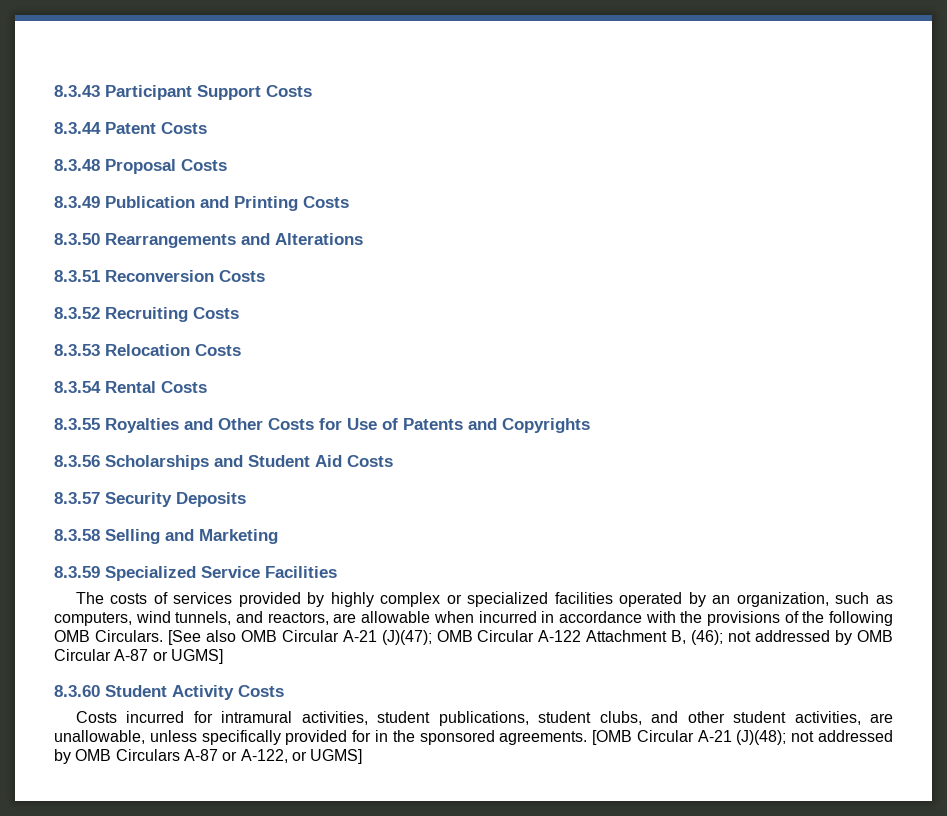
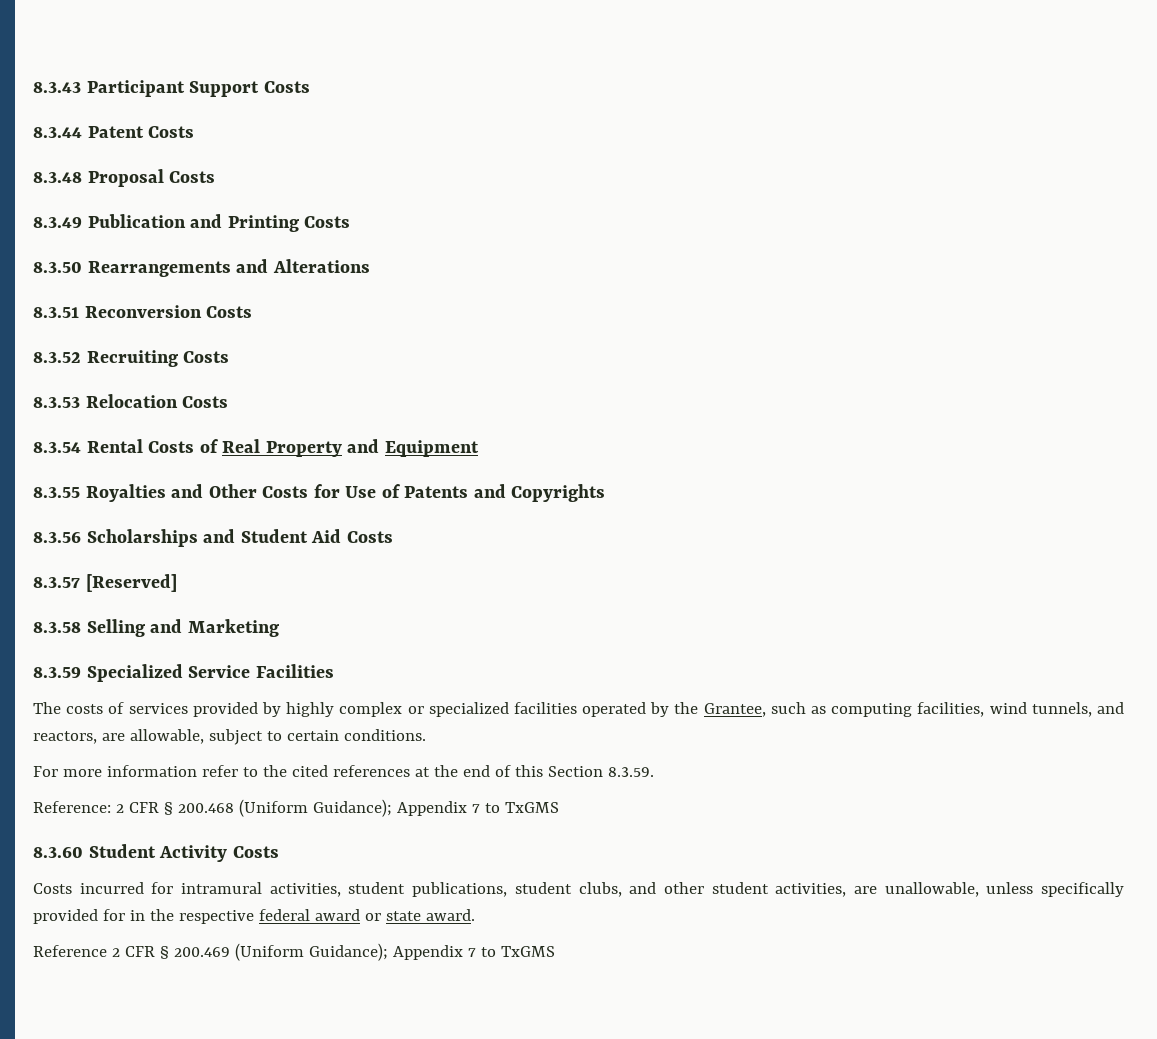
(207, 387) none -> [199,439,479,457] of Real Property and Equipment
[105,492,246,507] Security Deposits -> [85,574,177,592] [Reserved]
[712,592,894,607] [54,612,132,626] an organization, such as computers, -> [674,702,985,717] the Grantee, such as computing facilities,
[361,611,893,626] [54,630,894,645] [54,649,223,664] allowable when incurred in accordance with the provisions of the following OMB Circulars. [See also OMB Circular A-21 (J)(47); OMB Circular A-122 Attachment B, (46); not addressed by OMB Circular A-87 or UGMS] -> [129,729,426,745] [33,765,654,777] [33,799,559,817] allowable, subject to certain conditions. // For more information refer to the cited references at the end of this Section 8.3.59. // Reference: 2 CFR § 200.468 (Uniform Guidance); Appendix 7 to TxGMS
[419,730,894,745] [54,749,363,764] sponsored agreements. [OMB Circular A-21 (J)(48); not addressed by OMB Circulars A-87 or A-122, or UGMS] -> [178,909,475,924] [33,943,555,961] respective federal award or state award. // Reference 2 CFR § 200.469 (Uniform Guidance); Appendix 7 to TxGMS

